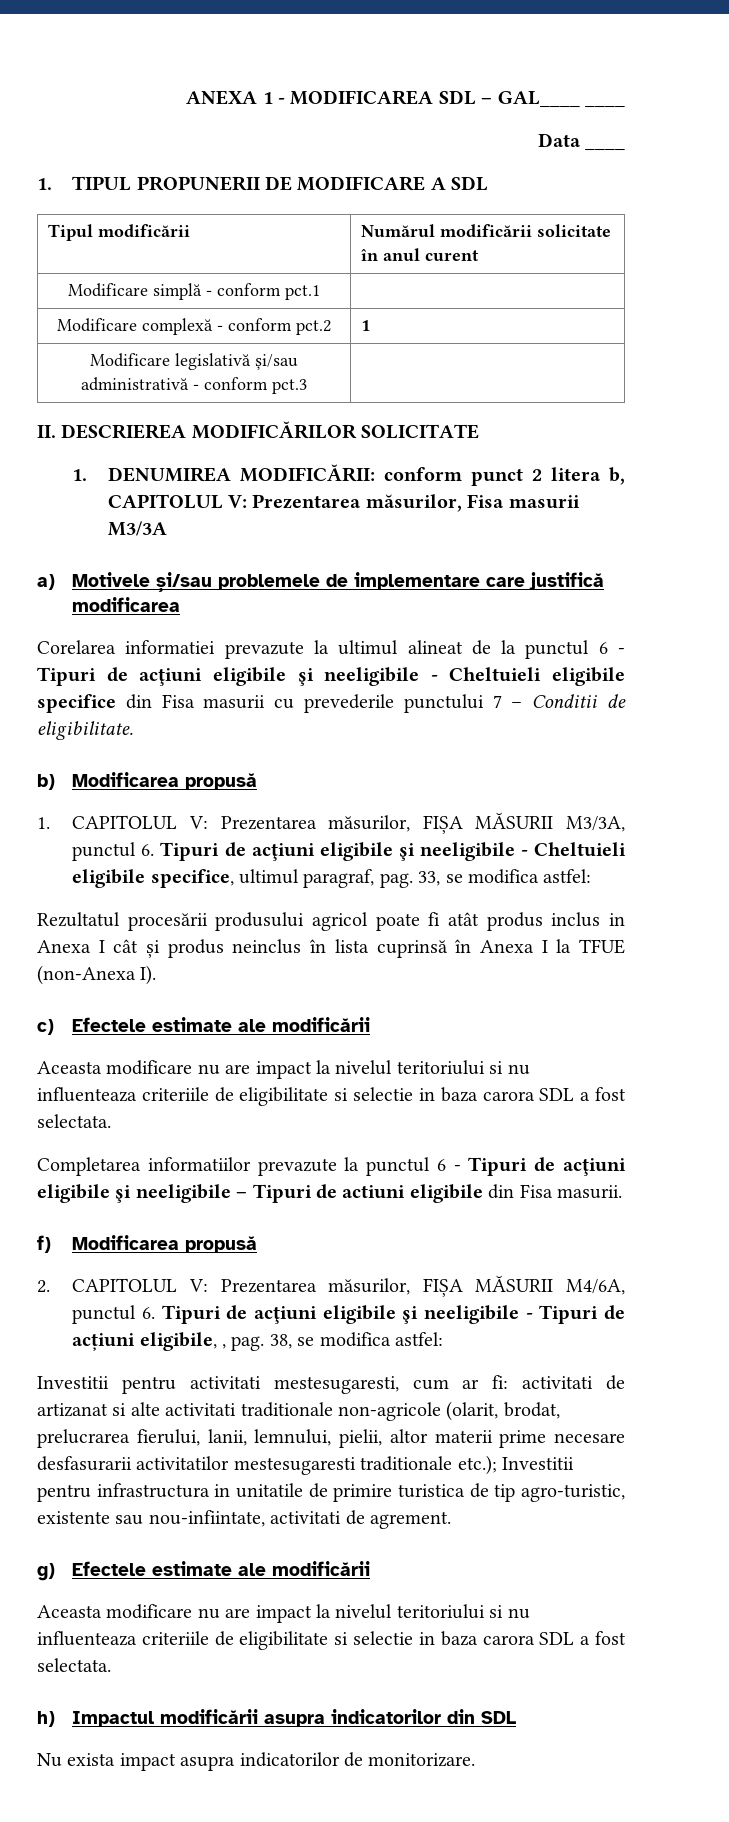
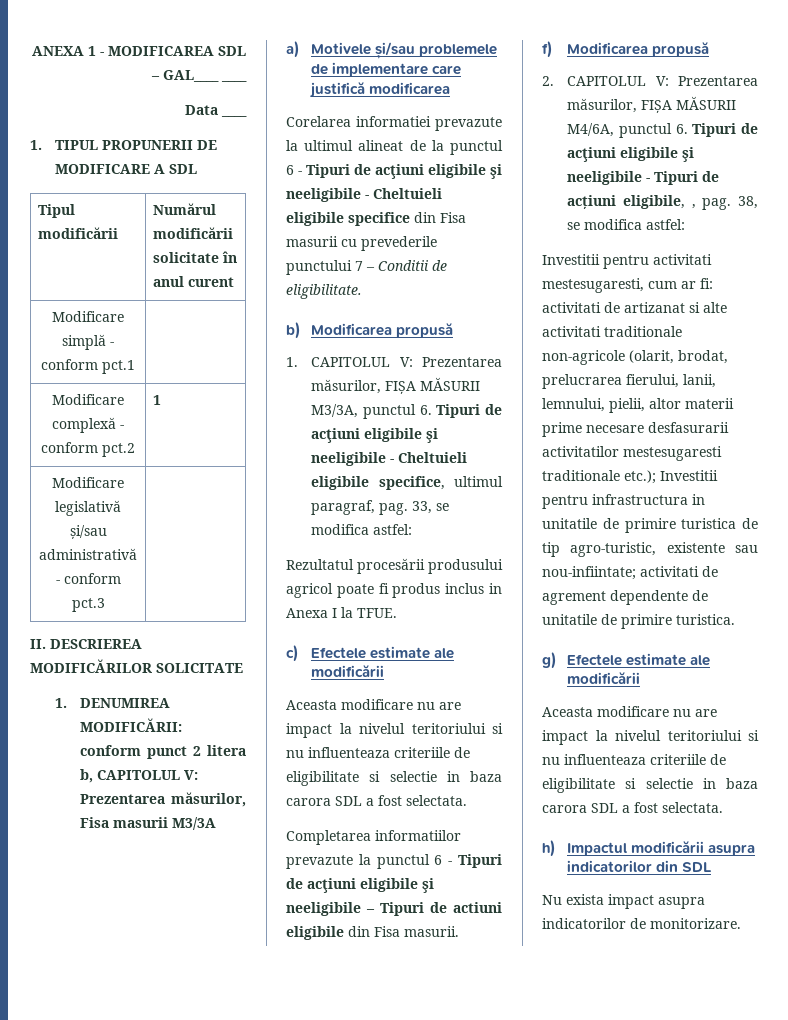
[448,912,480,926] atât -> (389, 588) none
[113,939,625,958] [37,965,157,985] cât și produs neinclus în lista cuprinsă în Anexa I la TFUE (non-Anexa I). -> [341,607,397,618] la TFUE.
[148,1510,451,1529] nou-infiintate, activitati de agrement. -> [542,566,718,580] [542,590,708,605] [542,614,735,629] nou-infiintate; activitati de agrement dependente de unitatile de primire turistica.

